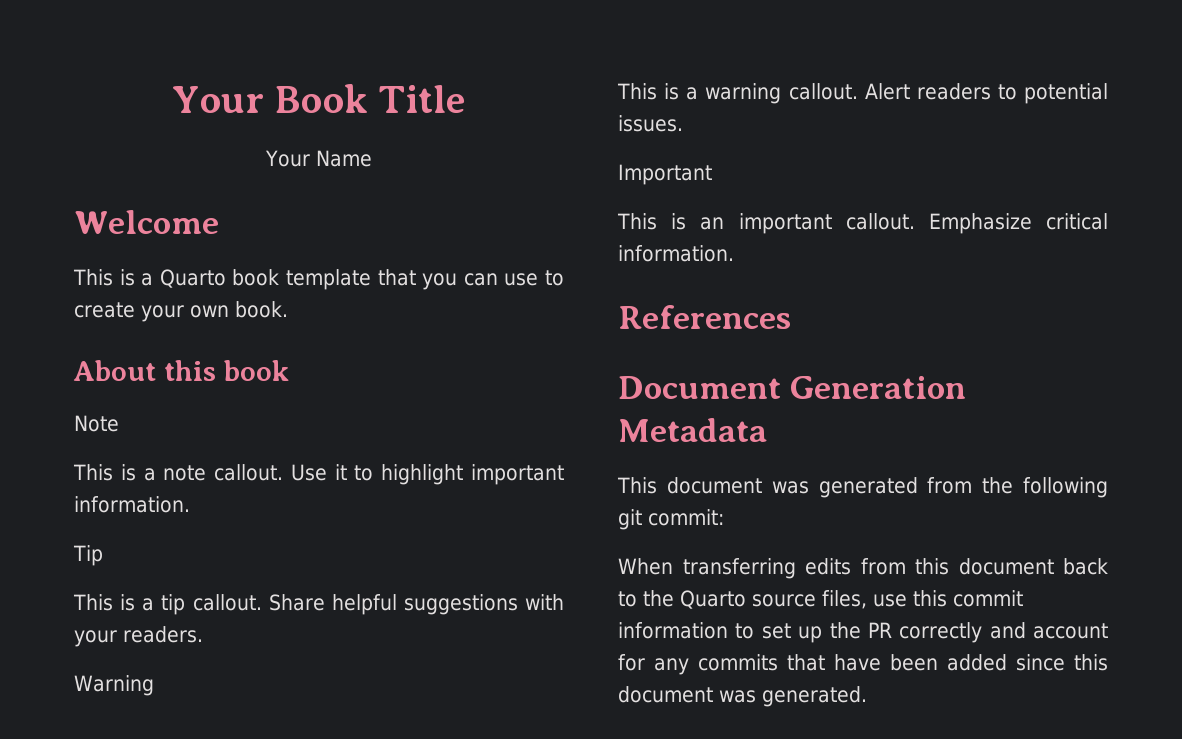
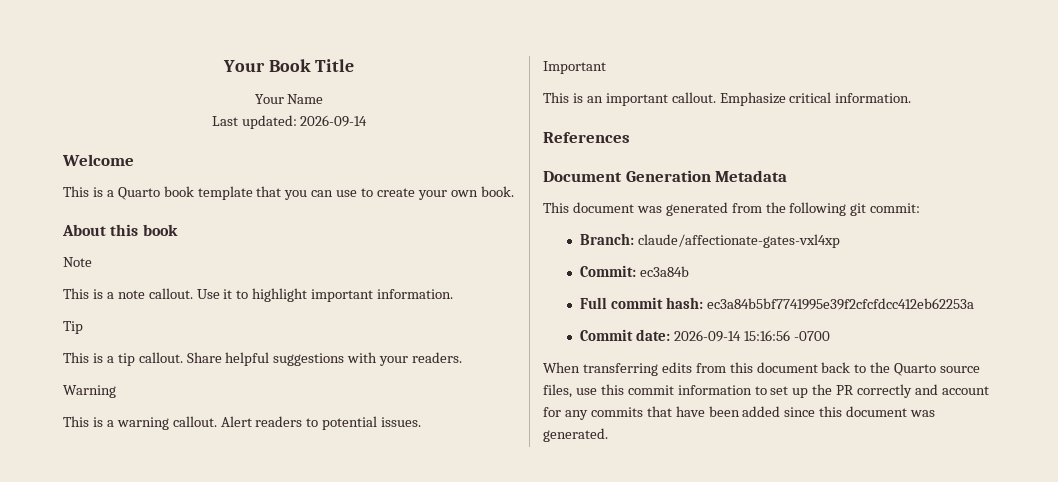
(372, 158) none -> [211,115,368,129] // Last updated: 2026-09-14
(724, 517) none -> [579,233,840,248] [579,265,689,277] [579,297,974,310] [579,329,830,342] // Branch: claude/affectionate-gates-vxl4xp // Commit: ec3a84b // Full commit hash: ec3a84b5bf7741995e39f2cfcfdcc412eb62253a // Commit date: 2026-09-14 15:16:56 -0700

